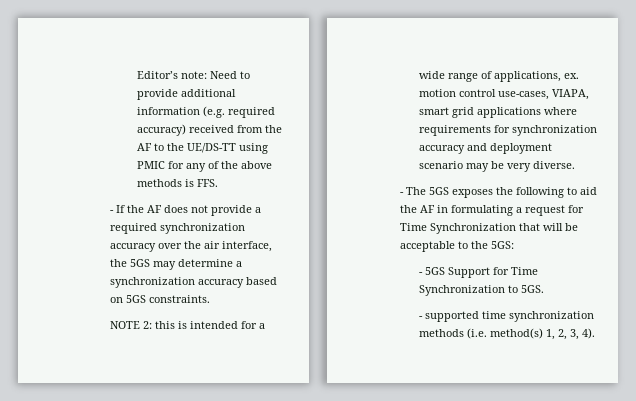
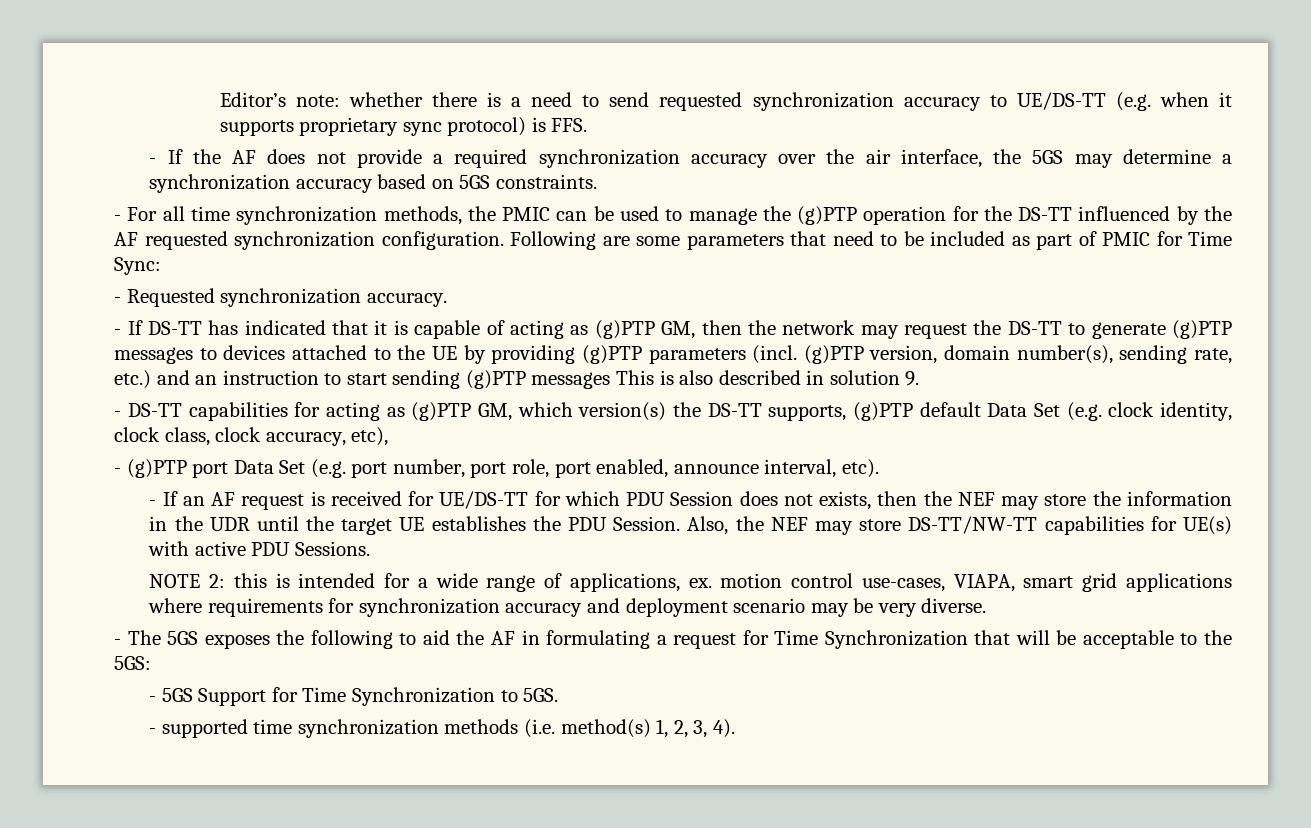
[210,71,251,79] [137,89,237,100] [137,106,276,118] [137,124,283,136] [137,143,269,154] [137,161,273,172] [137,179,183,187] Need to provide additional information (e.g. required accuracy) received from the AF to the UE/DS-TT using PMIC for any of the above methods -> [348,92,1233,111] [219,117,527,136] whether there is a need to send requested synchronization accuracy to UE/DS-TT (e.g. when it supports proprietary sync protocol)
(211, 299) none -> [114,206,1232,225] [114,231,1233,250] [114,257,162,275] [114,288,447,307] [114,320,1232,339] [114,345,1232,364] [114,370,920,389] [114,402,1233,421] [114,427,389,446] [114,459,879,478] [149,491,1232,510] [149,516,1233,535] [148,541,370,556] // - For all time synchronization methods, the PMIC can be used to manage the (g)PTP operation for the DS-TT influenced by the AF requested synchronization configuration. Following are some parameters that need to be included as part of PMIC for Time Sync: // - Requested synchronization accuracy. // - If DS-TT has indicated that it is capable of acting as (g)PTP GM, then the network may request the DS-TT to generate (g)PTP messages to devices attached to the UE by providing (g)PTP parameters (incl. (g)PTP version, domain number(s), sending rate, etc.) and an instruction to start sending (g)PTP messages This is also described in solution 9. // - DS-TT capabilities for acting as (g)PTP GM, which version(s) the DS-TT supports, (g)PTP default Data Set (e.g. clock identity, clock class, clock accuracy, etc), // - (g)PTP port Data Set (e.g. port number, port role, port enabled, announce interval, etc). // - If an AF request is received for UE/DS-TT for which PDU Session does not exists, then the NEF may store the information in the UDR until the target UE establishes the PDU Session. Also, the NEF may store DS-TT/NW-TT capabilities for UE(s) with active PDU Sessions.

